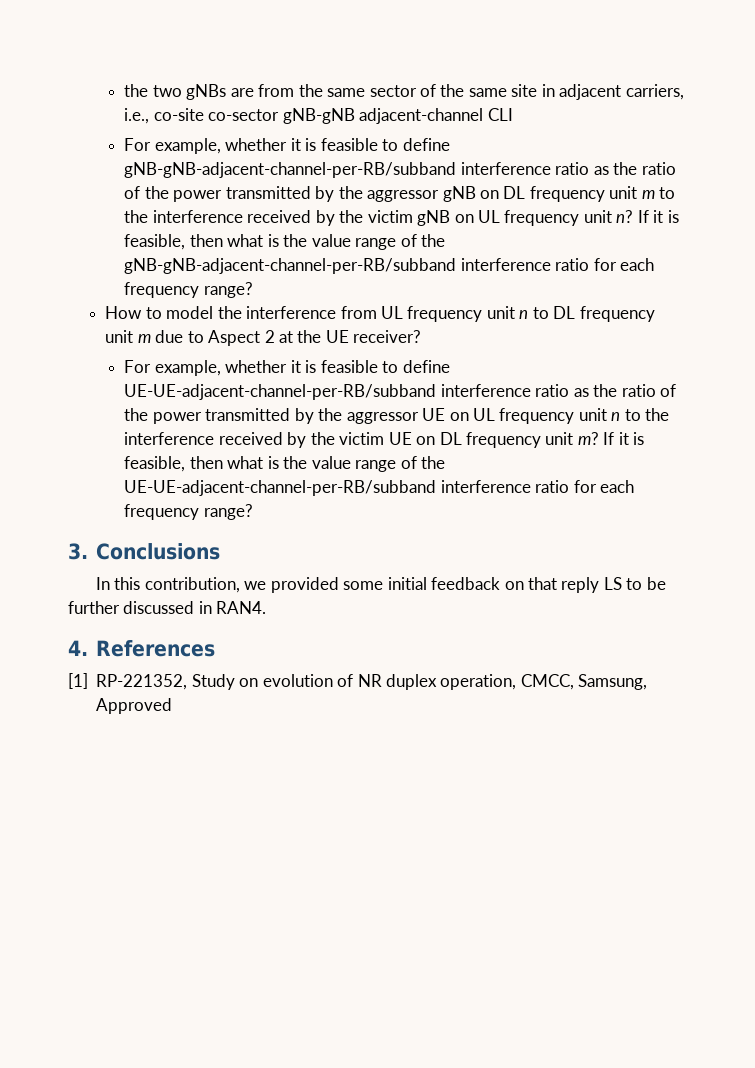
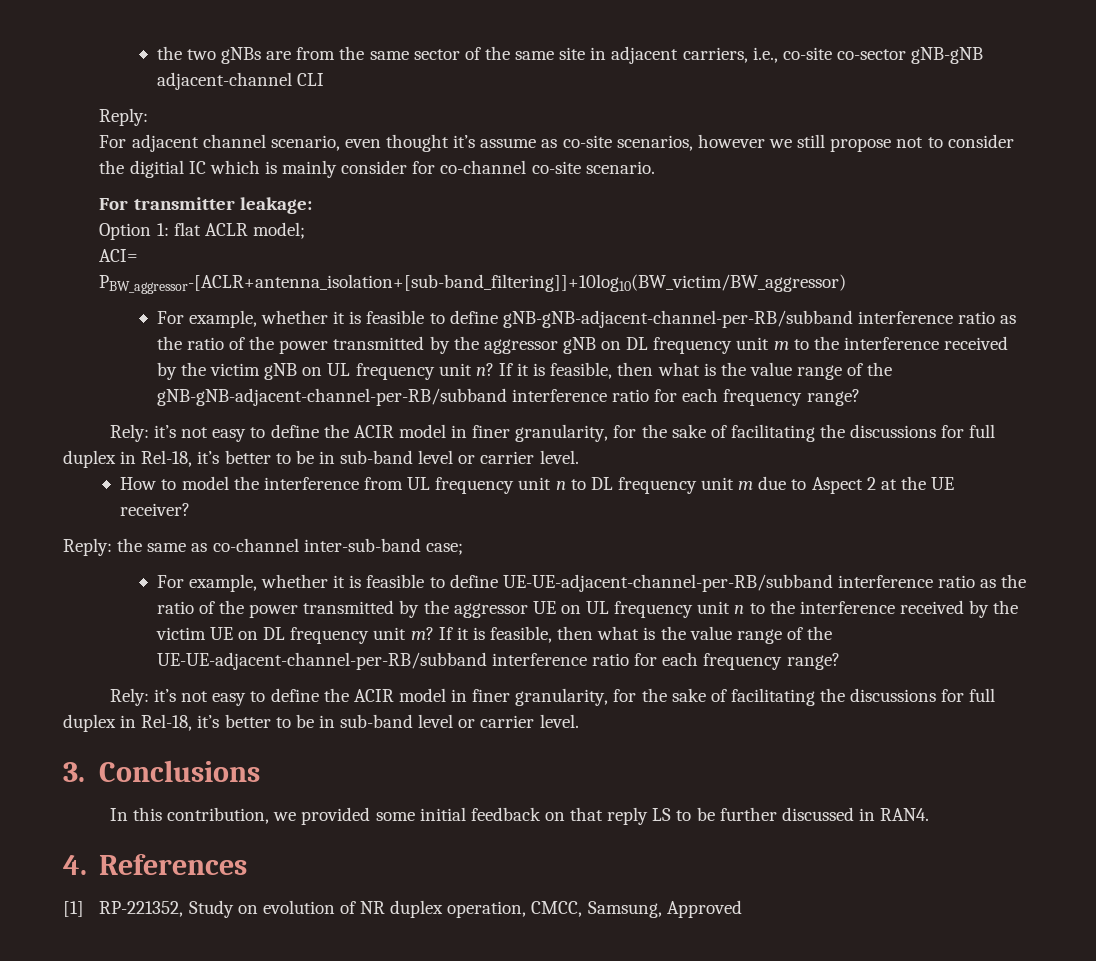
(513, 114) none -> [99,108,149,126] [99,134,1014,152] [99,160,655,178] [99,197,312,214] [99,222,305,240] [99,249,139,262] [99,274,847,294] // Reply: // For adjacent channel scenario, even thought it’s assume as co-site scenarios, however we still propose not to consider the digitial IC which is mainly consider for co-channel co-site scenario. // For transmitter leakage: // Option 1: flat ACLR model; // ACI= // PBW_aggressor-[ACLR+antenna_isolation+[sub-band_filtering]]+10log10(BW_victim/BW_aggressor)
(253, 290) none -> [109,424,996,442] [63,450,579,468] // Rely: it’s not easy to define the ACIR model in finer granularity, for the sake of facilitating the discussions for full duplex in Rel-18, it’s better to be in sub-band level or carrier level.
(422, 336) none -> [63,538,463,556] // Reply: the same as co-channel inter-sub-band case;
(253, 512) none -> [109,688,996,706] [63,714,579,732] // Rely: it’s not easy to define the ACIR model in finer granularity, for the sake of facilitating the discussions for full duplex in Rel-18, it’s better to be in sub-band level or carrier level.

